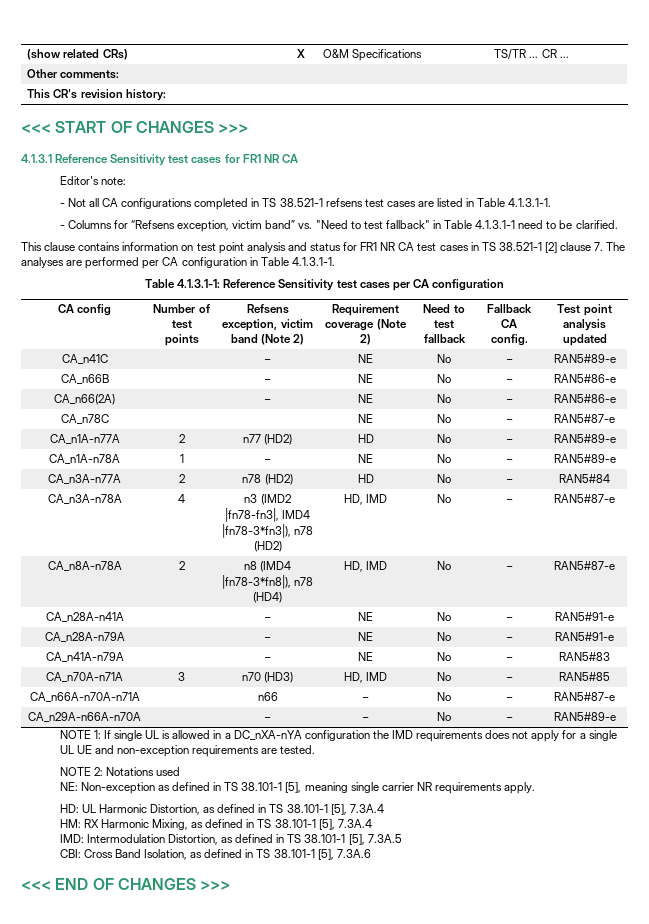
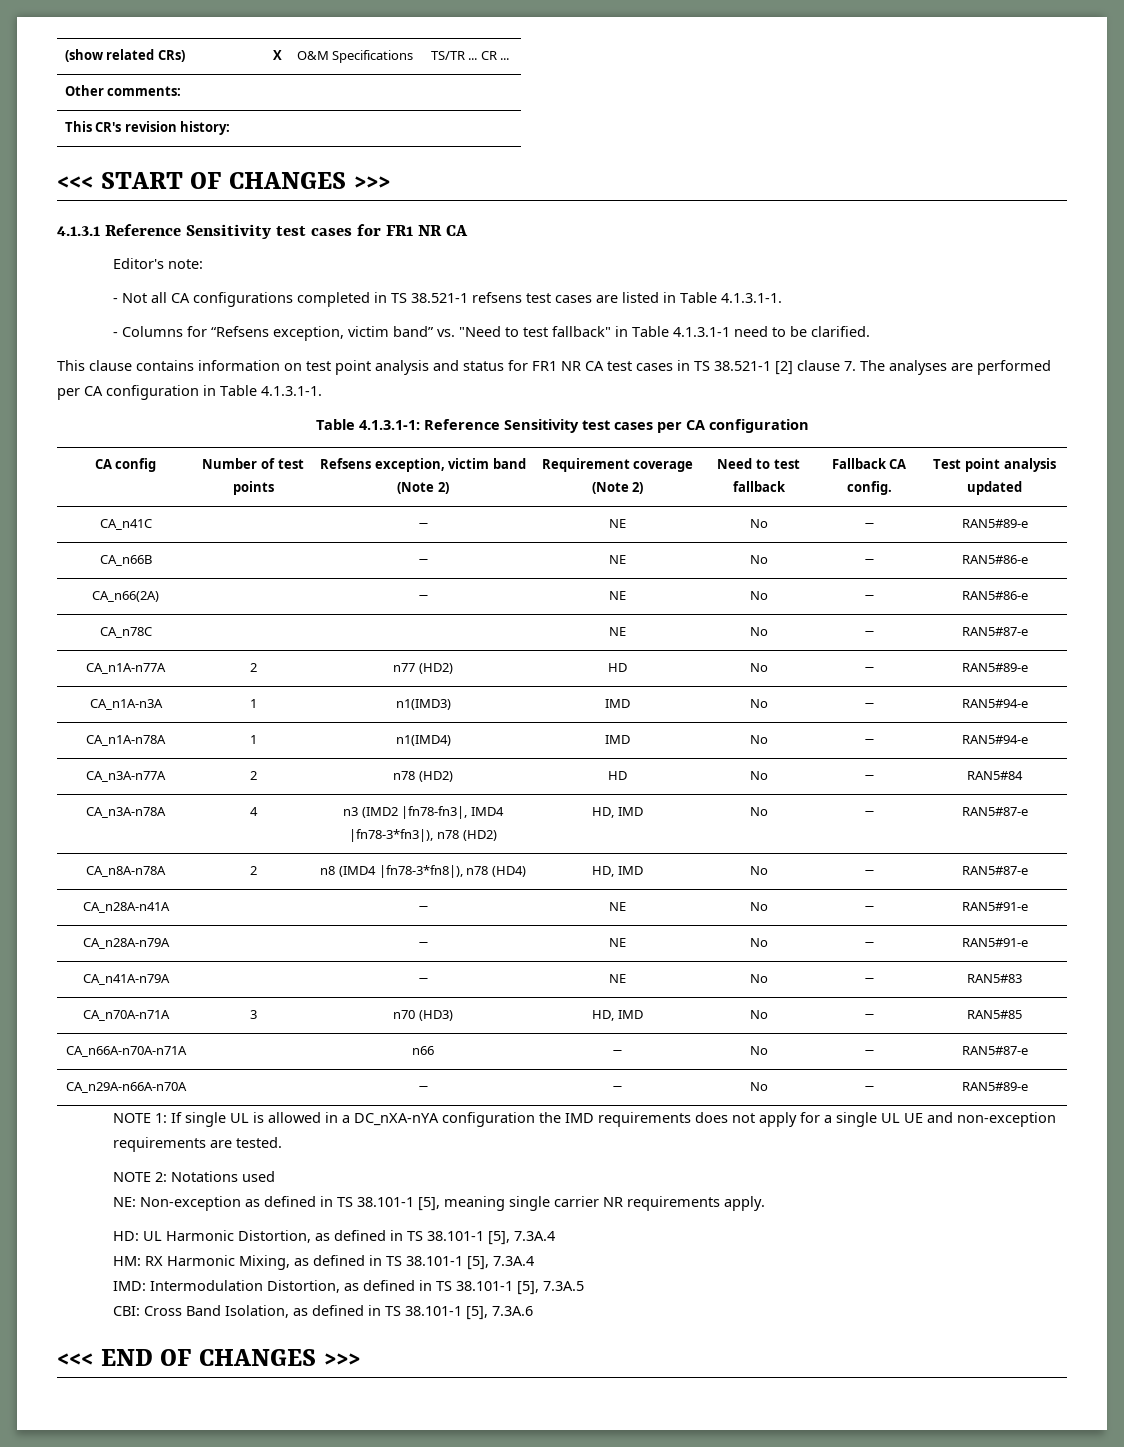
[49,454,120,464] [179,454,184,463] [264,459,271,463] [358,454,373,463] [437,454,451,463] [505,459,513,463] [553,454,616,463] CA_n1A-n78A | 1 | − | NE | No | − | RAN5#89-e -> [89,699,163,710] [249,699,257,708] [395,699,451,710] [605,699,630,708] [749,699,768,708] [863,703,875,708] [961,699,1028,708] [86,735,166,746] [249,735,257,744] [395,735,451,746] [605,735,630,744] [749,735,768,744] [863,739,875,744] [961,735,1028,744] CA_n1A-n3A | 1 | n1(IMD3) | IMD | No | − | RAN5#94-e // CA_n1A-n78A | 1 | n1(IMD4) | IMD | No | − | RAN5#94-e

